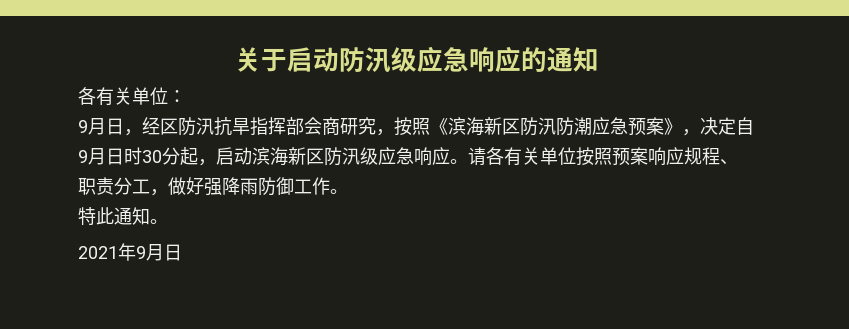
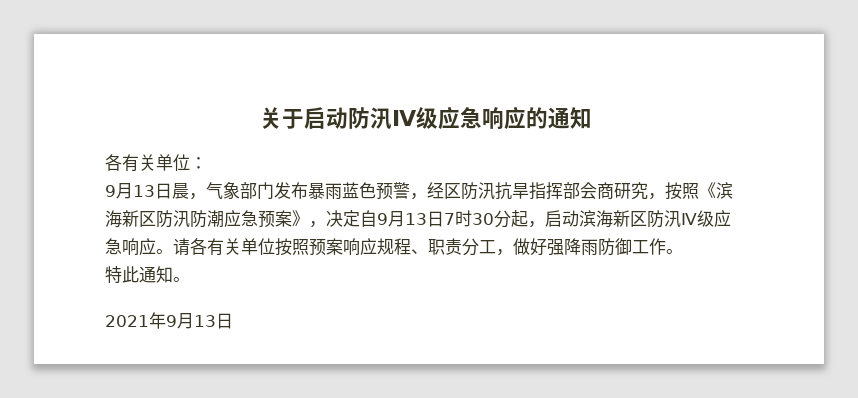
(391, 60) none -> [391,110,417,126] Ⅳ
[106,118,124,135] 日 -> [133,182,410,200] 13日晨，气象部门发布暴雨蓝色预警
[106,148,124,165] 日 -> [405,211,455,227] 13日7
(360, 156) none -> [681,213,697,225] Ⅳ
(164, 252) none -> [194,315,216,327] 13

